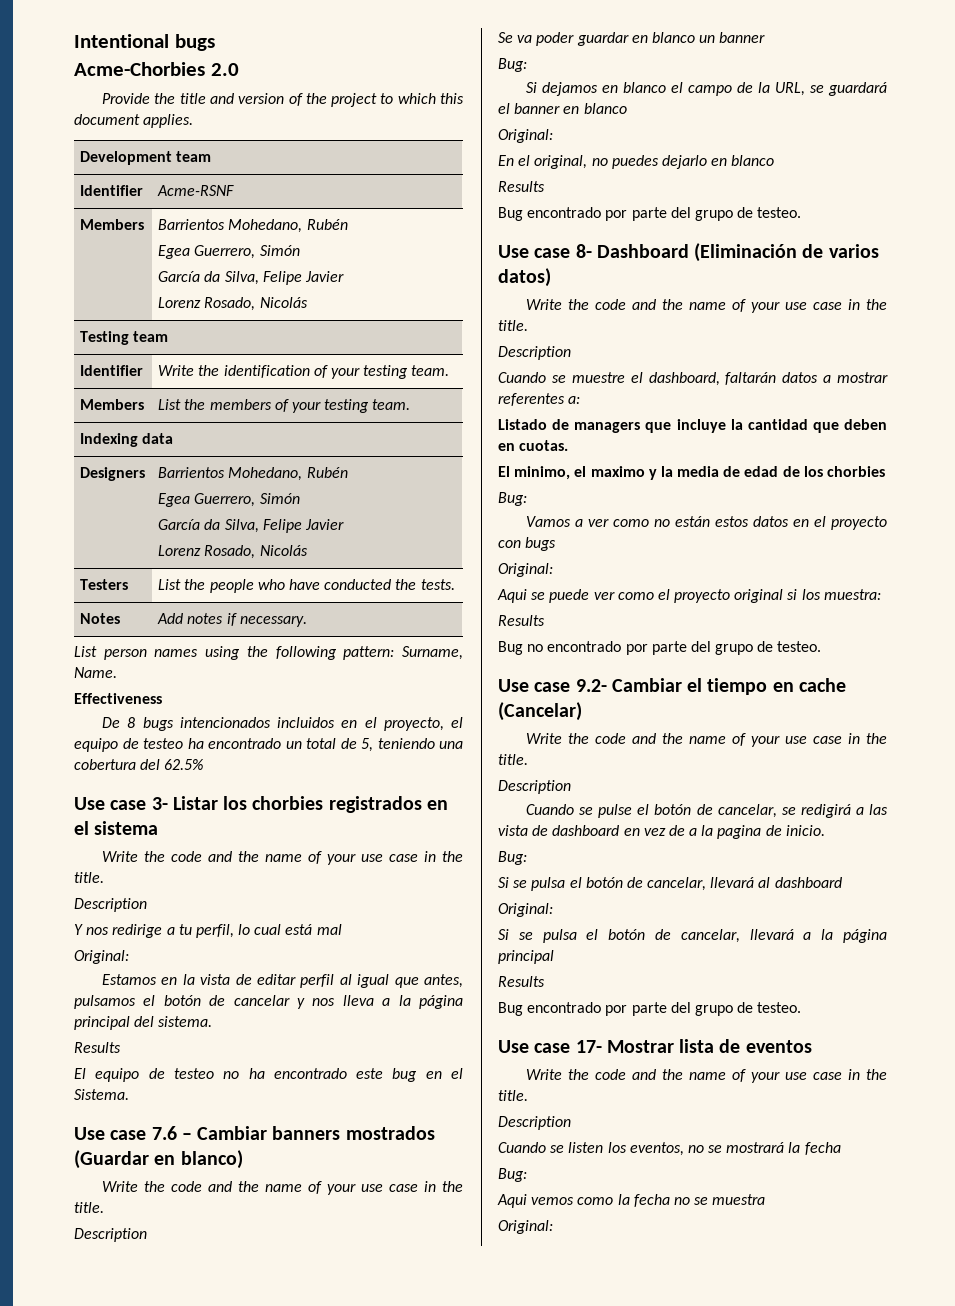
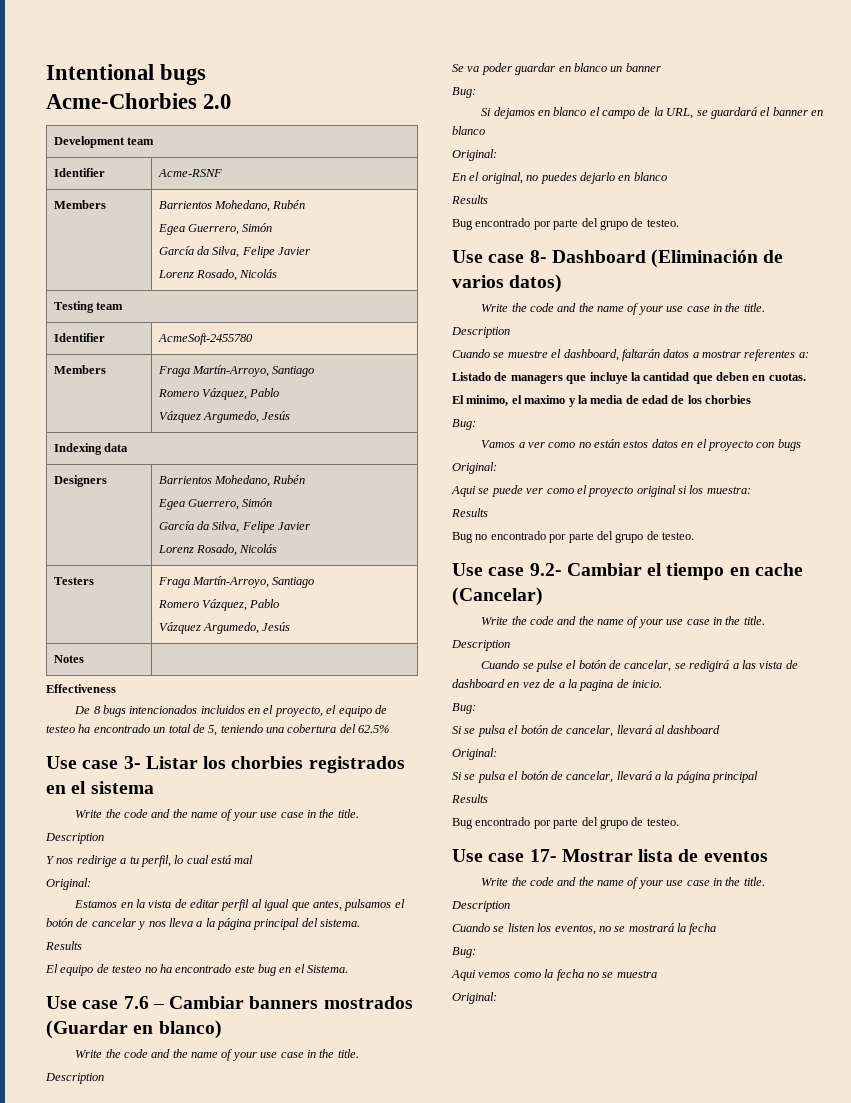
[102,93,465,107] [74,114,194,128] // Provide the title and version of the project to which this document applies. -> (232, 101) none
[158,365,450,379] [80,399,145,410] [158,399,411,413] Write the identification of your testing team. // Members | List the members of your testing team. -> [157,333,253,345] [53,365,106,374] [157,365,315,377] [157,388,280,400] [158,411,291,423] AcmeSoft-2455780 // Members | Fraga Martín-Arroyo, Santiago // Romero Vázquez, Pablo // Vázquez Argumedo, Jesús
[158,579,455,593] [80,613,121,624] [157,613,307,627] [74,646,463,660] [74,667,117,678] List the people who have conducted the tests. // Notes | Add notes if necessary. // List person names using the following pattern: Surname, Name. -> [157,576,315,588] [157,599,280,611] [158,622,291,634] [53,655,84,663] Fraga Martín-Arroyo, Santiago // Romero Vázquez, Pablo // Vázquez Argumedo, Jesús // Notes |

